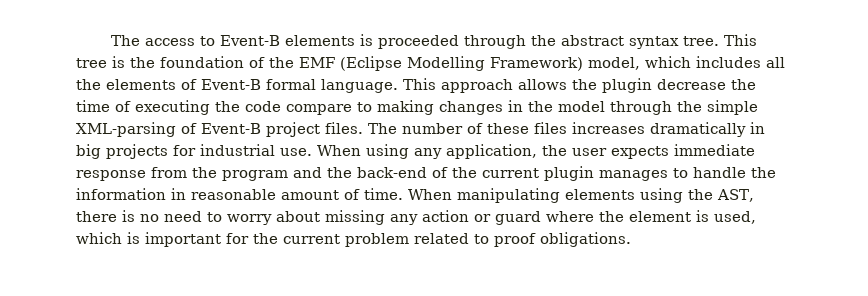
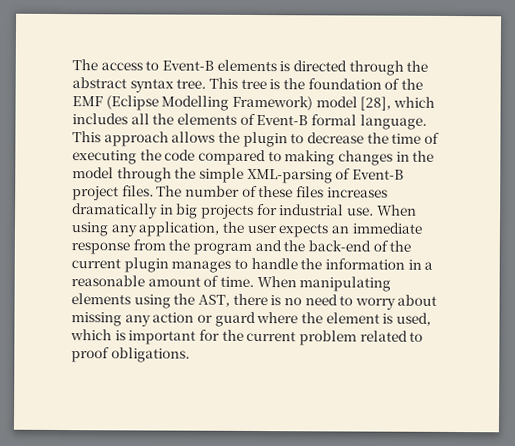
[378,35,460,49] proceeded -> [292,60,347,72] directed
[588,57,640,70] model, -> [315,96,392,111] model [28],
(652, 85) none -> [290,133,305,144] to
[286,104,352,115] compare -> [197,149,266,166] compared
(669, 152) none -> [330,225,349,234] an
(186, 194) none -> [424,261,434,270] a

